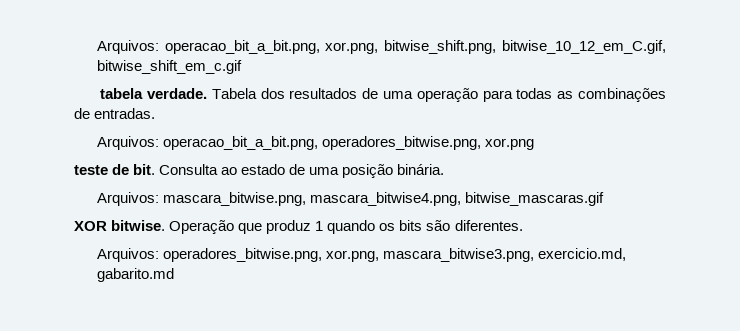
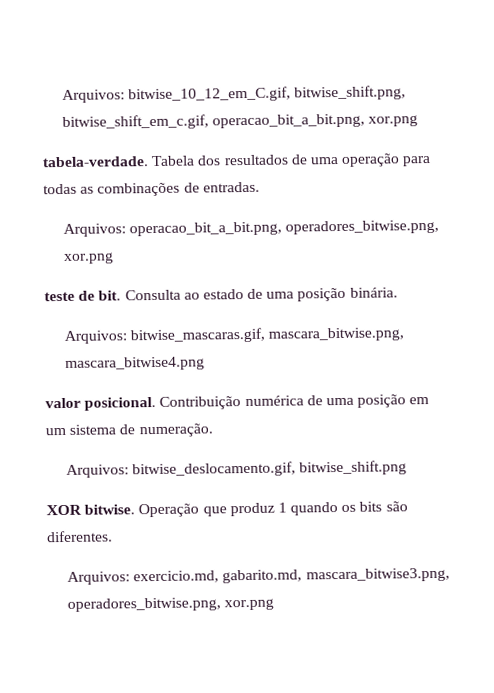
[96,40,666,54] [96,60,242,74] [100,88,207,99] Arquivos: operacao_bit_a_bit.png, xor.png, bitwise_shift.png, bitwise_10_12_em_C.gif, bitwise_shift_em_c.gif // tabela verdade. -> [61,85,407,103] [61,113,419,130] [42,156,149,168] Arquivos: bitwise_10_12_em_C.gif, bitwise_shift.png, bitwise_shift_em_c.gif, operacao_bit_a_bit.png, xor.png // tabela-verdade.
[162,192,605,206] mascara_bitwise.png, mascara_bitwise4.png, bitwise_mascaras.gif -> [130,327,405,344] [64,356,205,371] [45,394,430,411] [45,423,213,438] [65,460,408,478] bitwise_mascaras.gif, mascara_bitwise.png, mascara_bitwise4.png // valor posicional. Contribuição numérica de uma posição em um sistema de numeração. // Arquivos: bitwise_deslocamento.gif, bitwise_shift.png
[162,248,627,262] [96,268,174,282] operadores_bitwise.png, xor.png, mascara_bitwise3.png, exercicio.md, gabarito.md -> [133,567,450,584] [66,597,275,612] exercicio.md, gabarito.md, mascara_bitwise3.png, operadores_bitwise.png, xor.png

